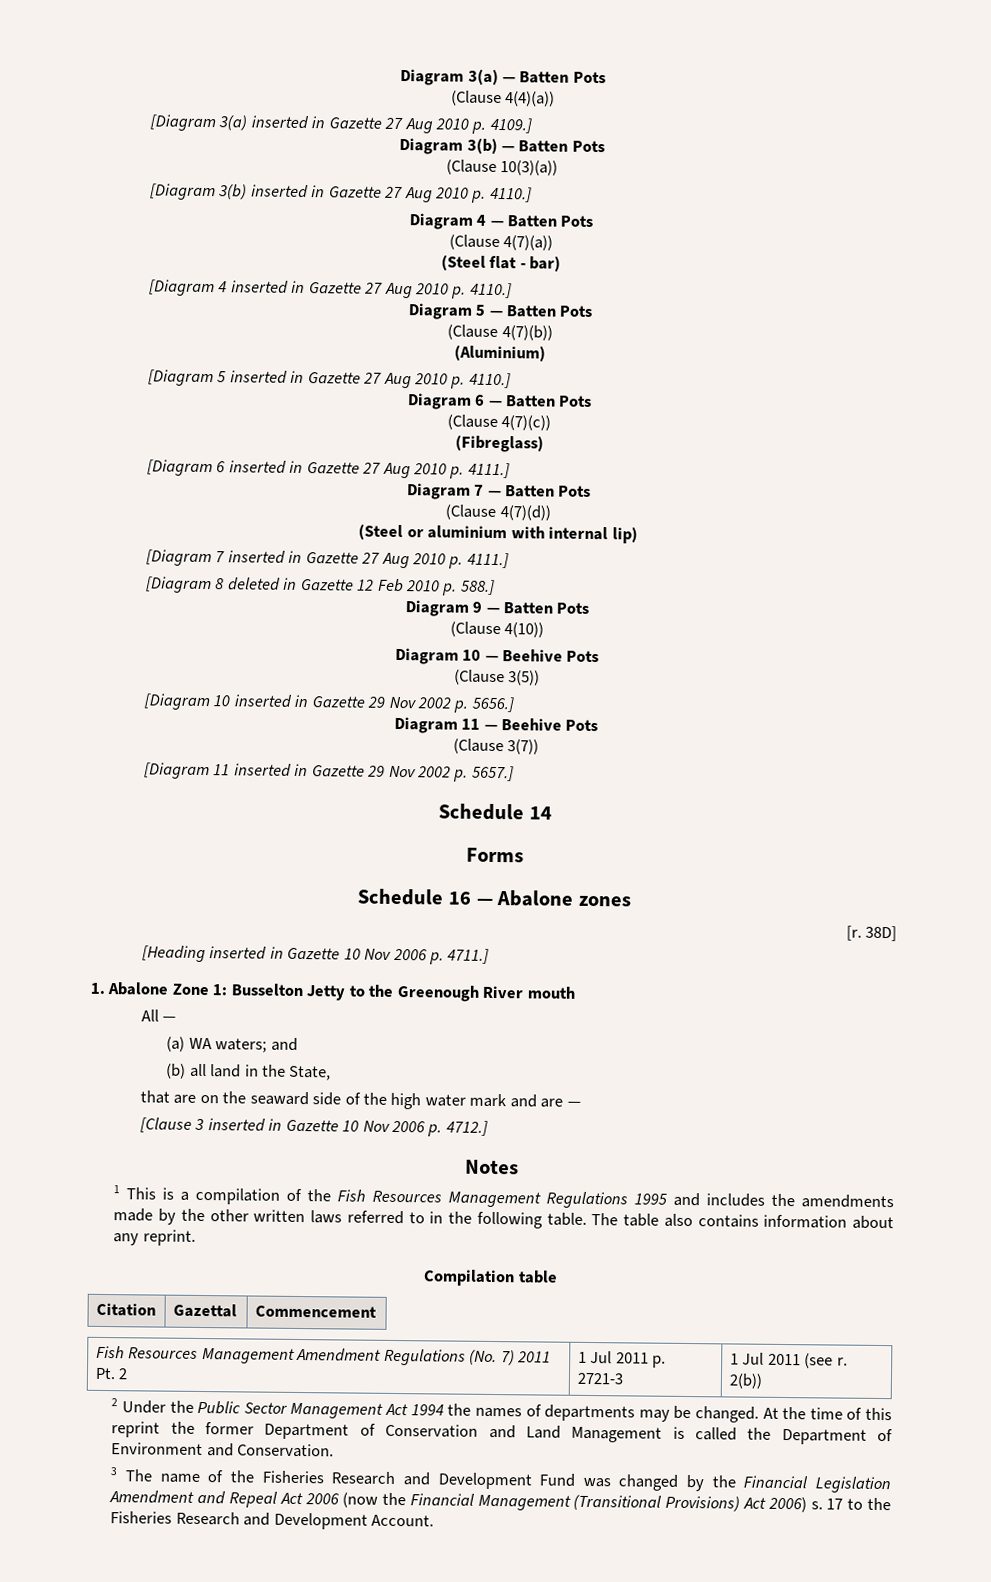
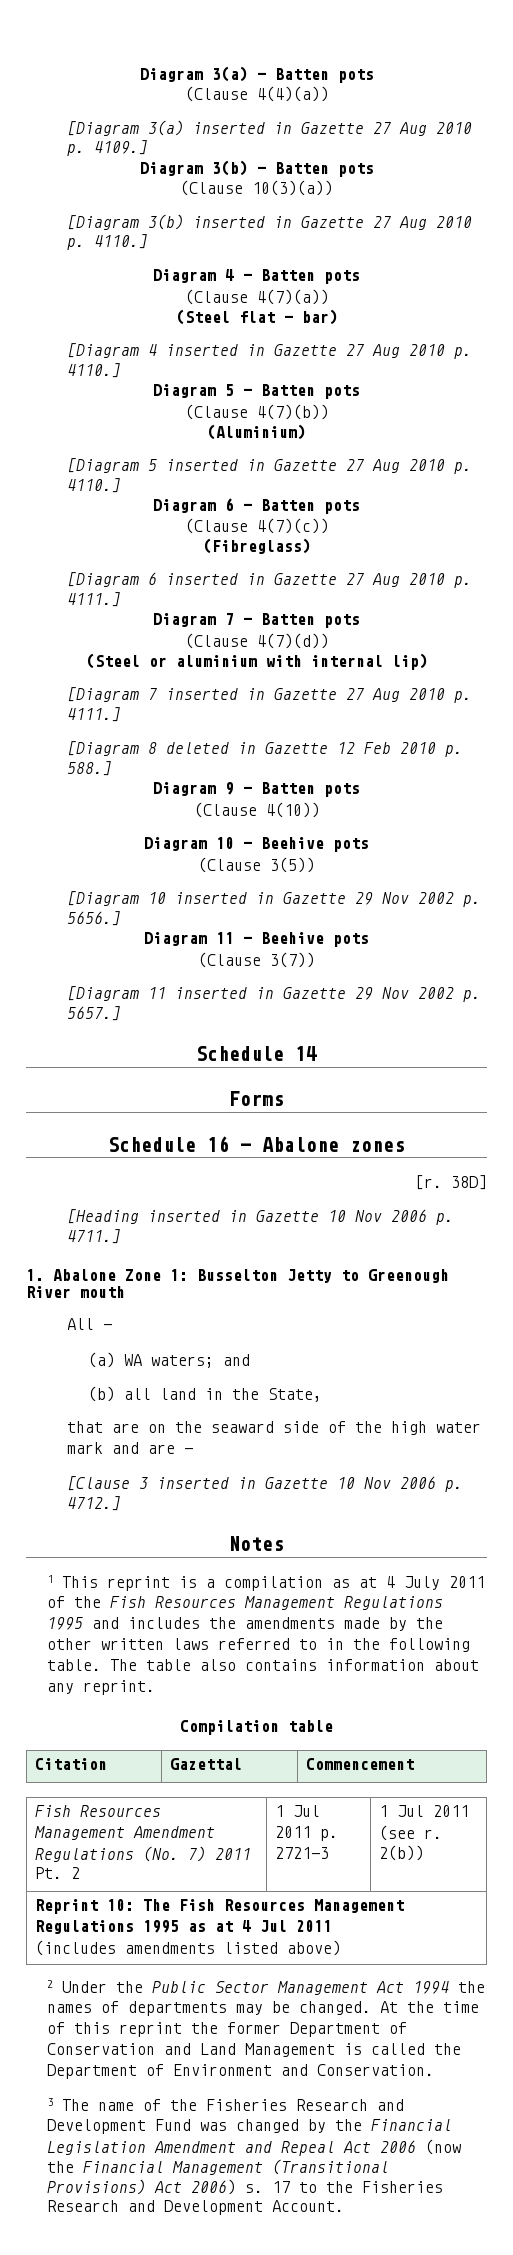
[572,71,606,84] Pots -> [337,69,374,83] pots
[571,140,605,153] Pots -> [337,163,374,177] pots
[560,215,594,227] Pots -> [324,270,360,284] pots
[559,305,593,317] Pots -> [324,385,360,399] pots
[558,395,593,407] Pots -> [324,500,360,514] pots
[558,485,592,497] Pots -> [324,614,360,628] pots
[556,602,590,614] Pots -> [324,783,360,797] pots
[566,650,600,663] Pots -> [333,838,369,852] pots
[565,719,599,732] Pots -> [333,933,369,947] pots
[368,984,394,997] the -> (359, 1275) none
(157, 1193) none -> [106,1576,170,1591] reprint
(281, 1196) none -> [331,1576,485,1590] as at 4 July 2011
(763, 1381) none -> [35,1899,405,1914] [35,1920,333,1934] [35,1940,342,1956] // Reprint 10: The Fish Resources Management Regulations 1995 as at 4 Jul 2011 // (includes amendments listed above)

